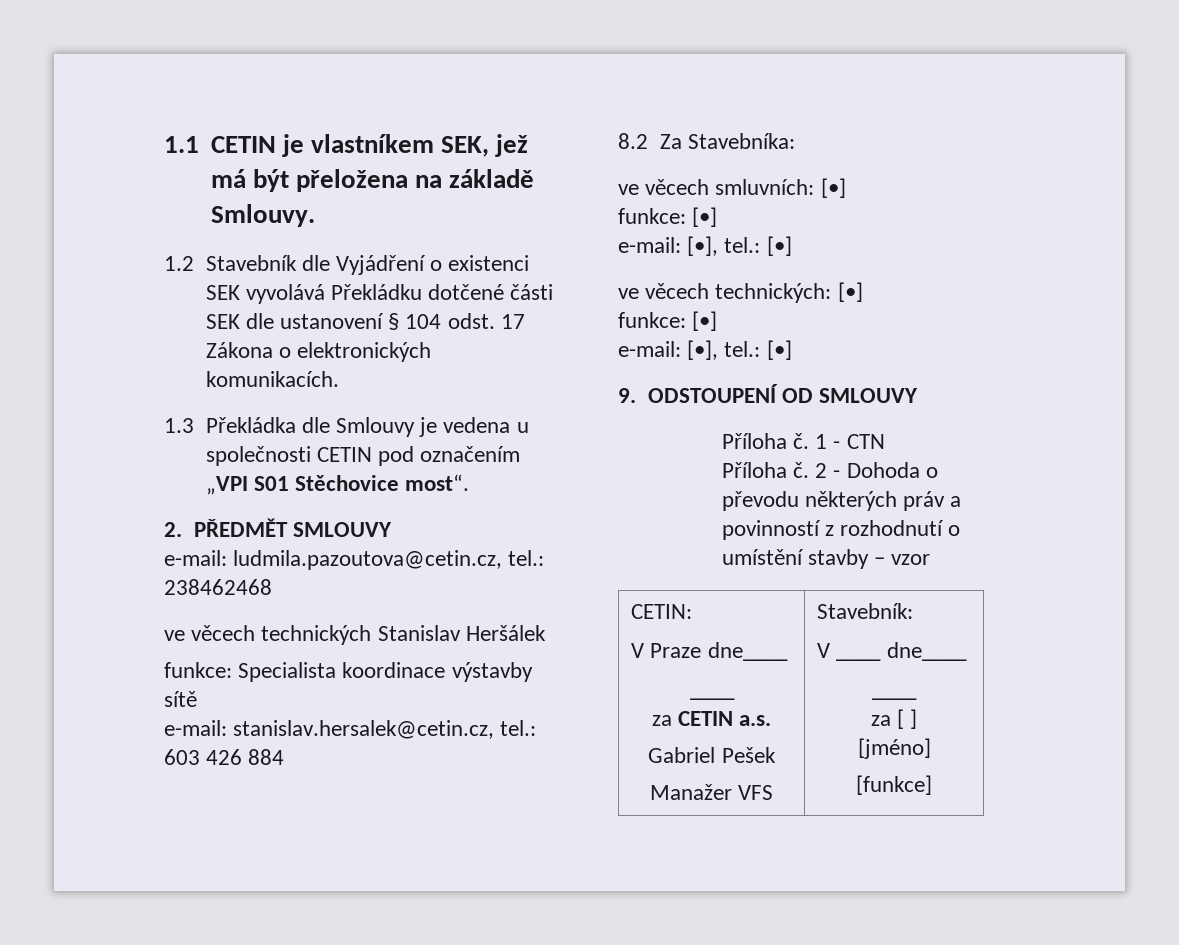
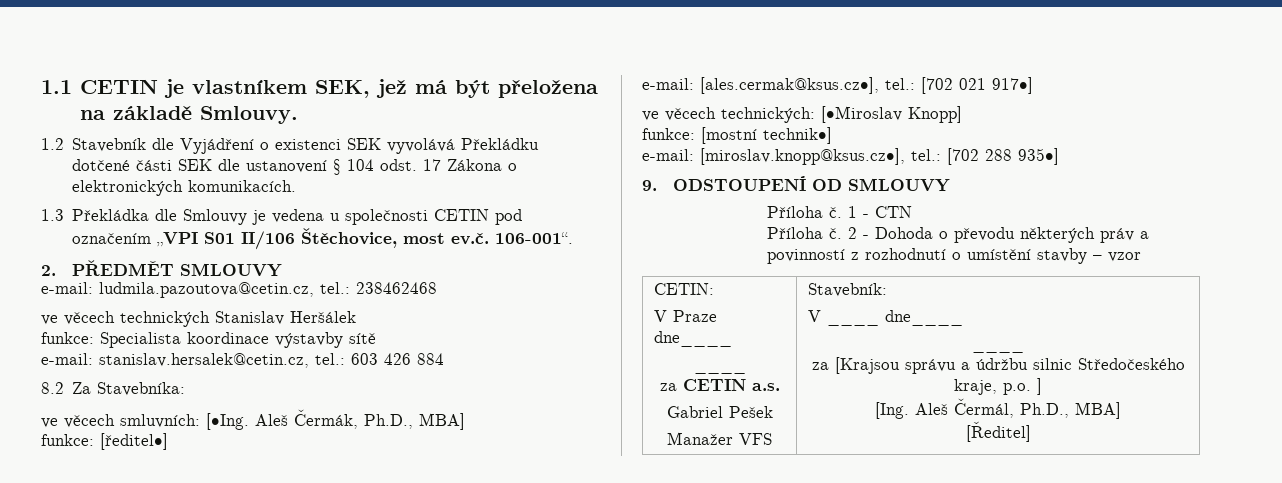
[294,474,470,491] Stěchovice most“. -> [241,228,574,250] II/106 Štěchovice, most ev.č. 106-001“.
[820,178,846,198] [618,207,718,227] [618,236,792,256] [•] // funkce: [•] // e-mail: [•], tel.: [•] -> [206,409,465,430] [41,433,168,450] [642,77,1033,94] [•Ing. Aleš Čermák, Ph.D., MBA] // funkce: [ředitel•] // e-mail: [ales.cermak@ksus.cz•], tel.: [702 021 917•]
[837,282,863,302] [618,311,718,331] [618,340,792,360] [•] // funkce: [•] // e-mail: [•], tel.: [•] -> [821,106,962,123] [642,127,832,144] [642,148,1059,165] [•Miroslav Knopp] // funkce: [mostní technik•] // e-mail: [miroslav.knopp@ksus.cz•], tel.: [702 288 935•]
[897,709,918,729] [857,738,931,759] [856,775,932,795] [ ] // [jméno] // [funkce] -> [834,357,1185,374] [954,378,1042,395] [875,398,1121,419] [965,421,1031,442] [Krajsou správu a údržbu silnic Středočeského kraje, p.o. ] // [Ing. Aleš Čermál, Ph.D., MBA] // [Ředitel]

